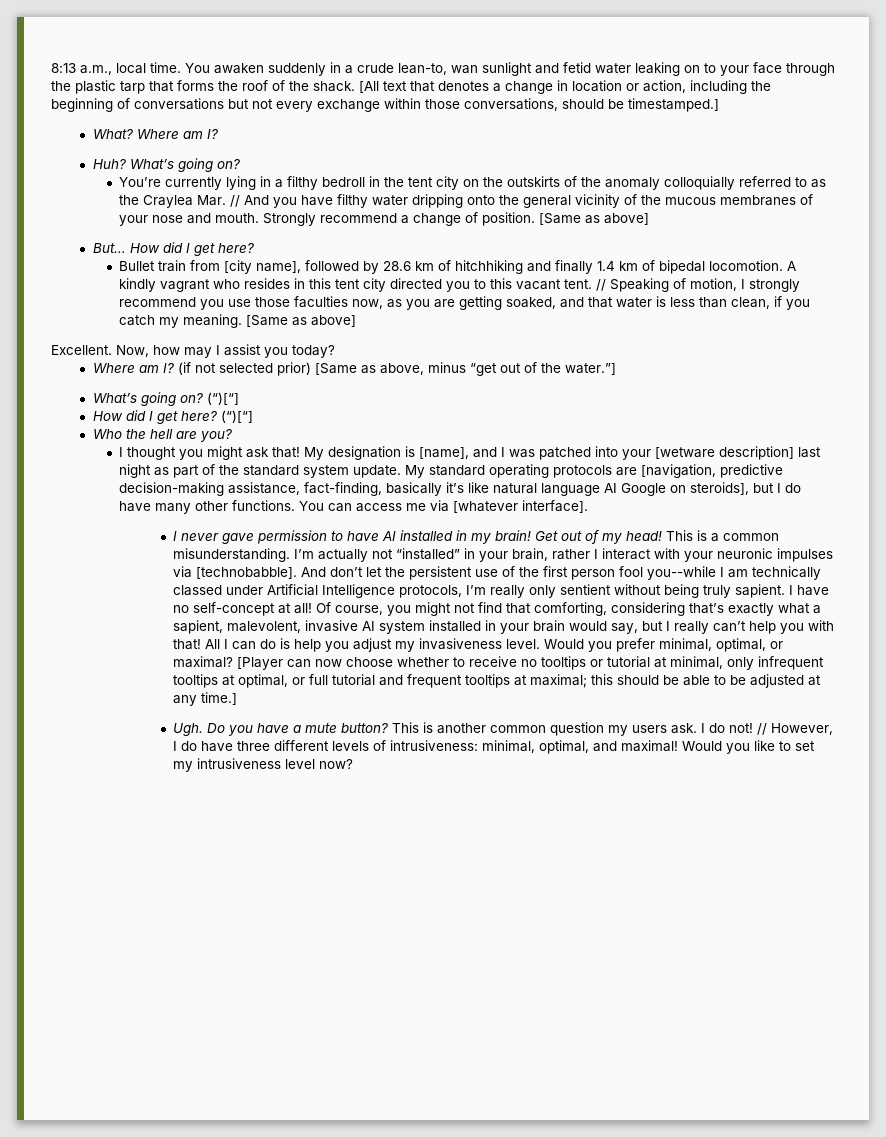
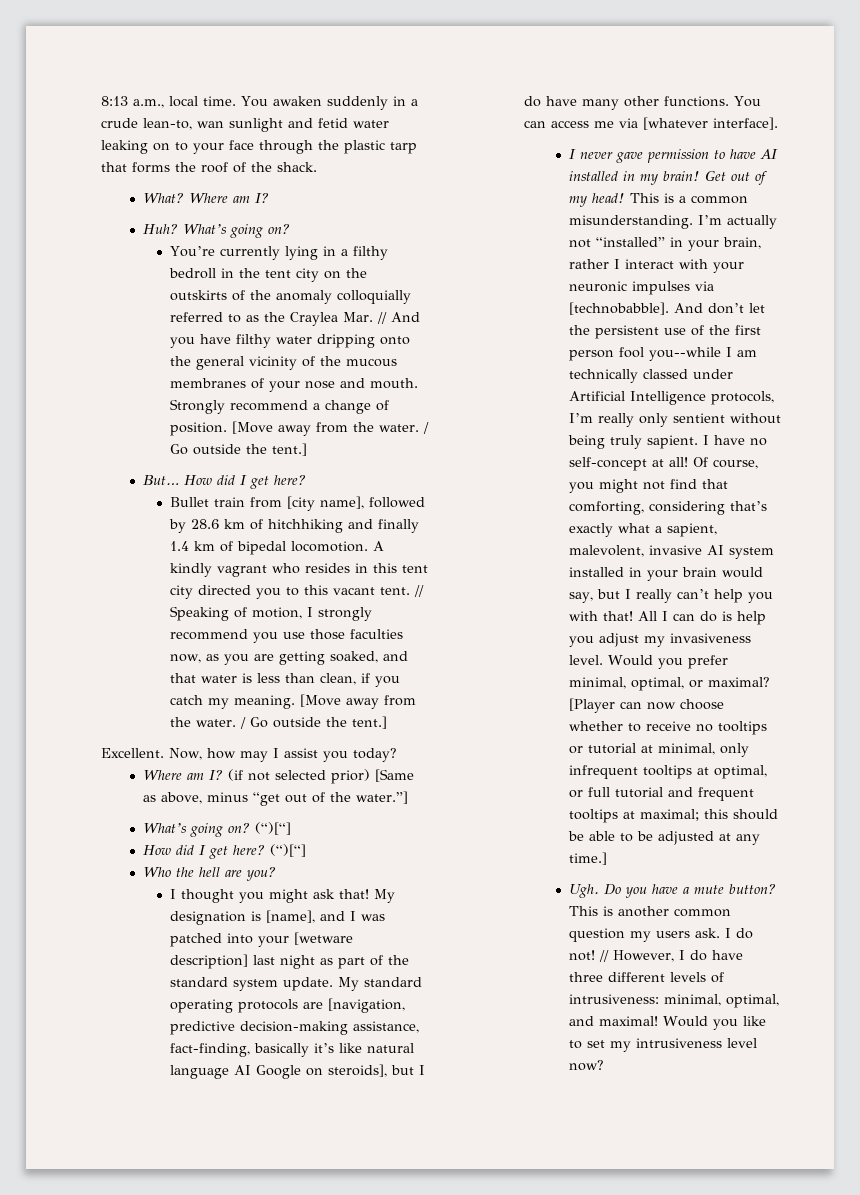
[359,80,771,94] [51,98,719,112] [All text that denotes a change in location or action, including the beginning of conversations but not every exchange within those conversations, should be timestamped.] -> (317, 167) none
[539,213,650,225] [Same as above] -> [231,421,429,436] [169,443,307,456] [Move away from the water. / Go outside the tent.]
[246,315,357,327] [Same as above] -> [299,694,416,709] [169,716,387,729] [Move away from the water. / Go outside the tent.]

